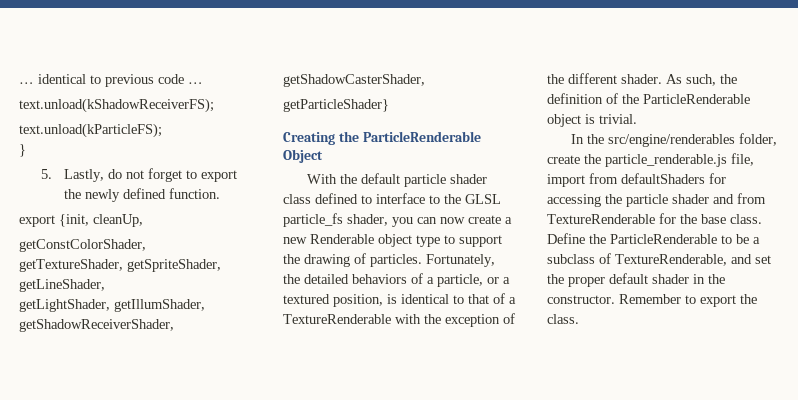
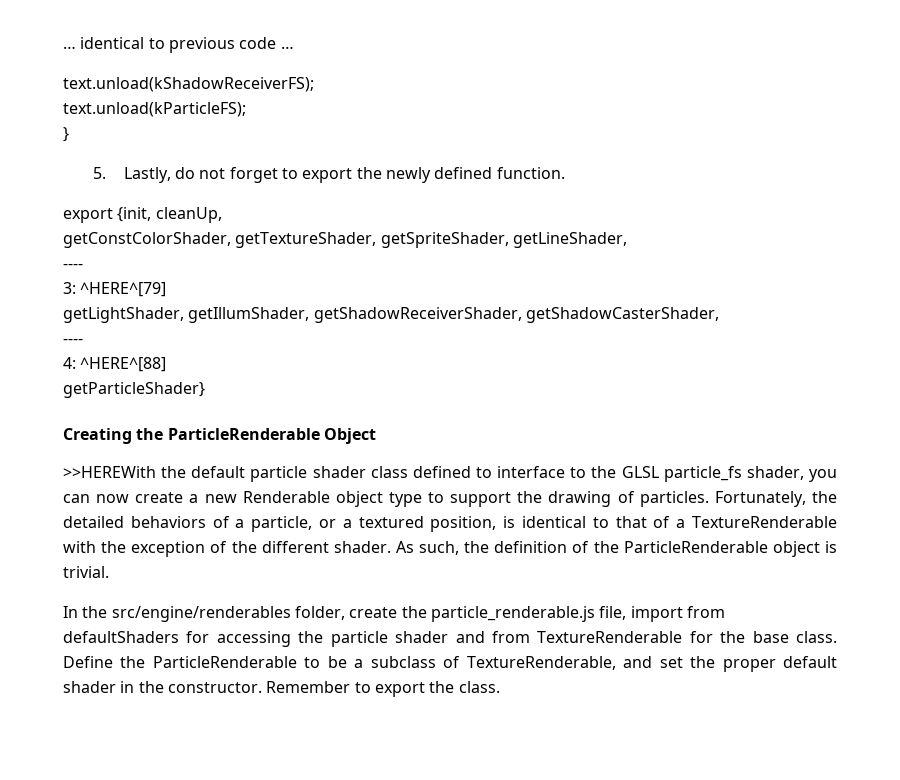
(105, 285) none -> [63,263,83,269] [63,282,167,297] // ---- // 3: ^HERE^[79]
(425, 80) none -> [63,338,83,344] [63,357,167,372] // ---- // 4: ^HERE^[88]
[306,174,337,184] With -> [63,466,156,478] >>HEREWith

